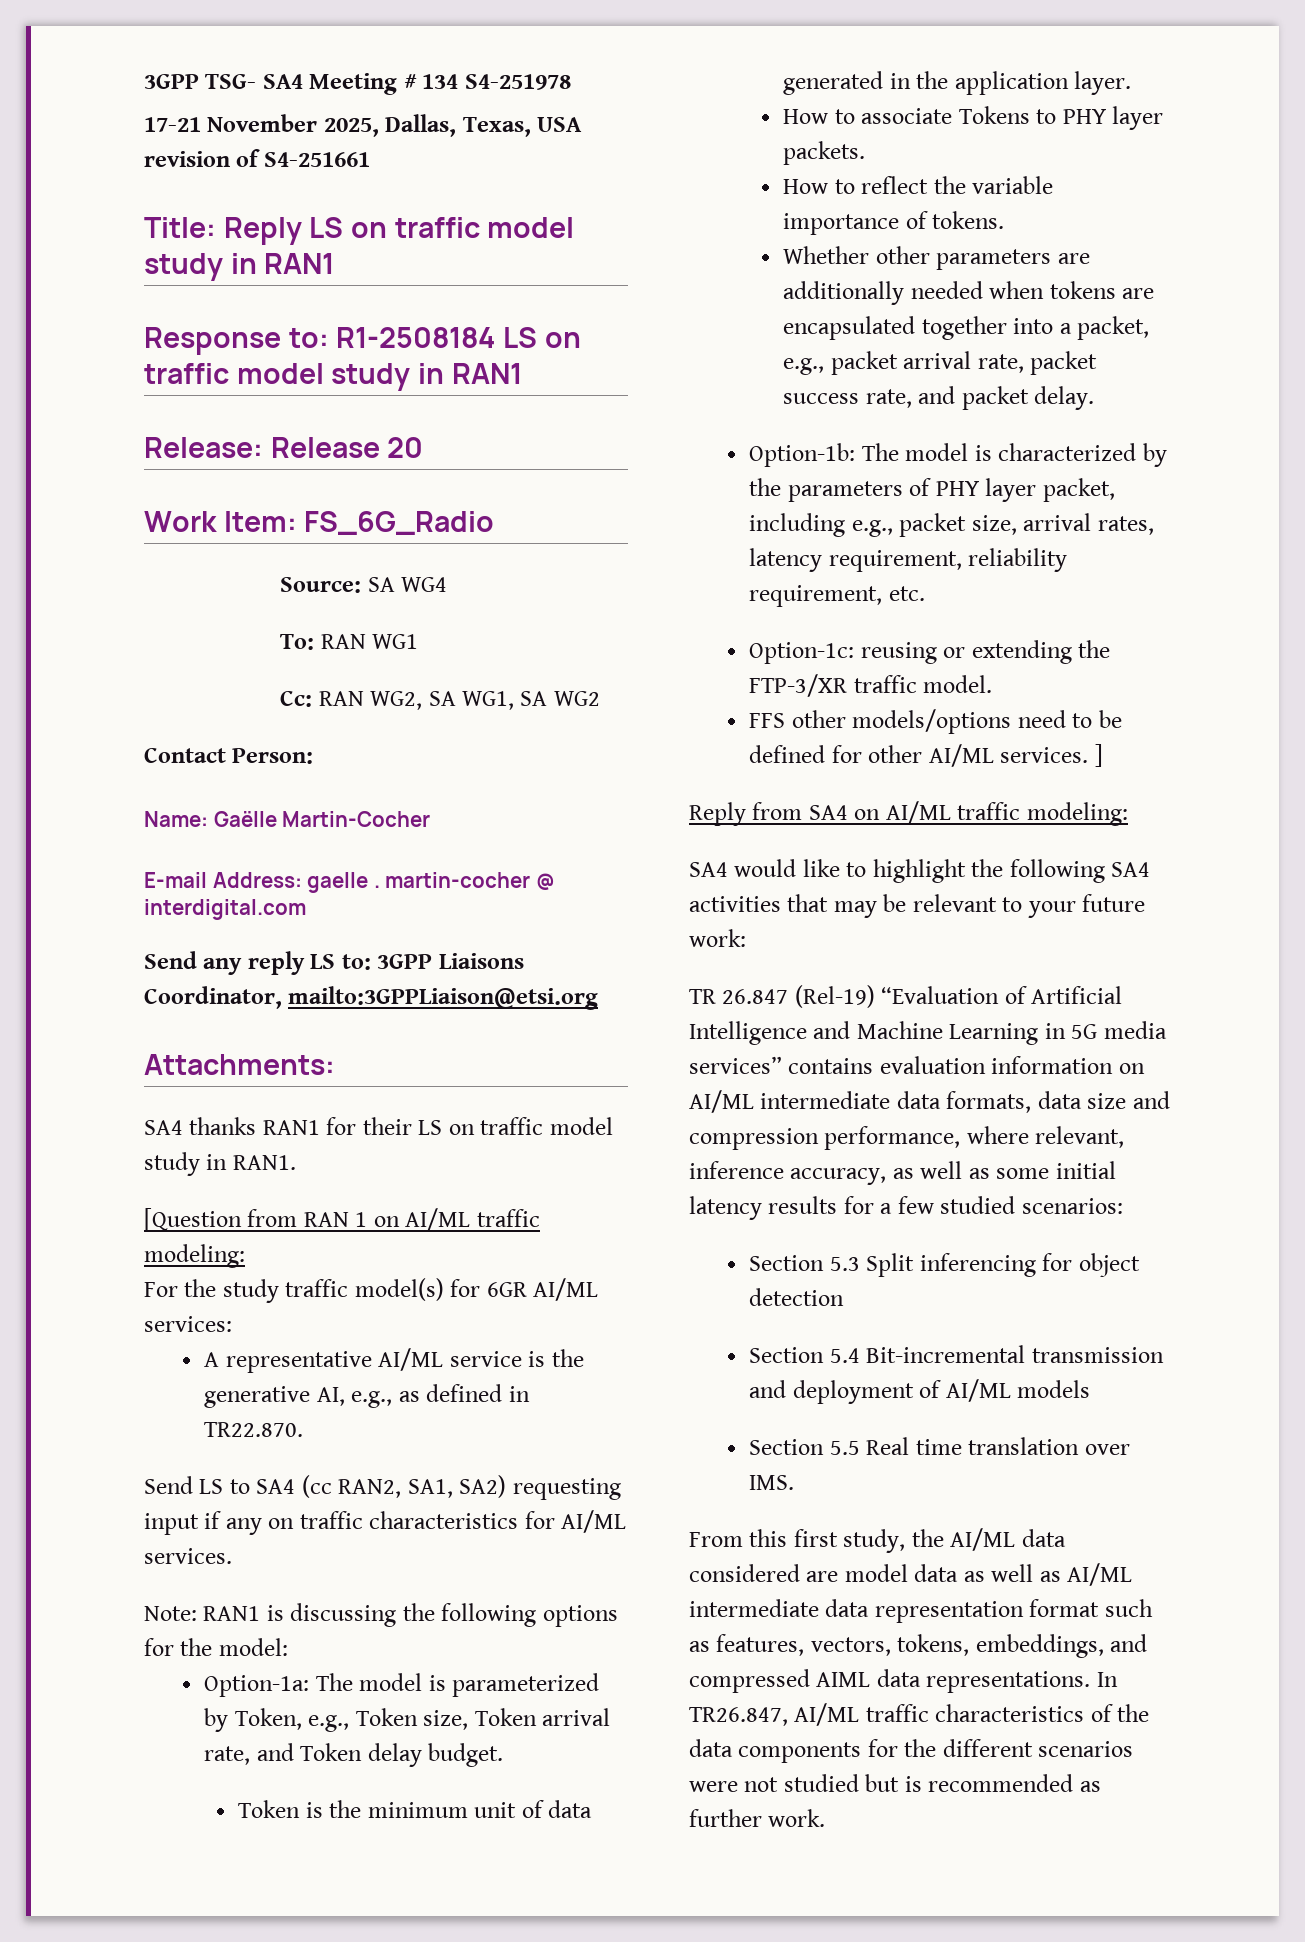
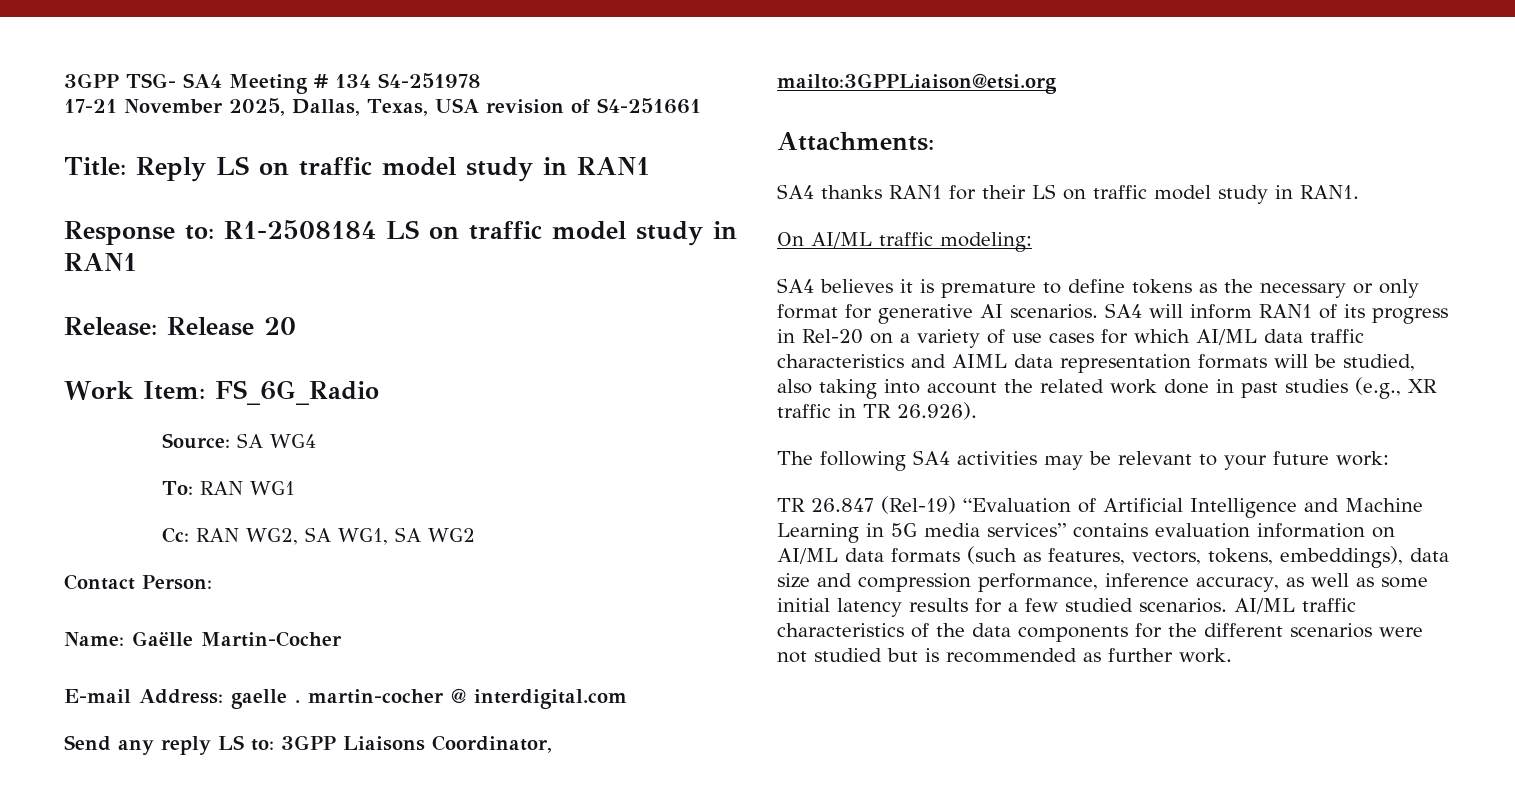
[144,1208,540,1231] [144,1244,245,1268] [144,1278,599,1303] [144,1316,232,1332] [204,1348,584,1373] [204,1384,530,1408] [204,1422,304,1437] [144,1475,621,1500] [144,1510,627,1535] [144,1548,232,1564] [144,1603,618,1627] [144,1638,288,1656] [204,1673,600,1697] [204,1708,611,1732] [204,1743,504,1767] [238,1800,593,1818] [783,71,1132,95] [783,106,1164,130] [783,141,866,165] [783,176,1054,194] [783,211,1005,235] [783,246,1090,270] [783,281,1155,305] [783,316,1150,340] [783,351,1098,375] [783,386,1095,410] [749,443,1167,467] [749,478,1115,502] [749,513,1154,537] [749,548,1068,572] [749,585,925,607] [749,640,1111,664] [749,674,993,697] [749,709,1122,734] [749,744,1103,767] [689,801,1128,826] [689,859,1004,883] [Question from RAN 1 on AI/ML traffic modeling: // For the study traffic model(s) for 6GR AI/ML services: // A representative AI/ML service is the generative AI, e.g., as defined in TR22.870. // Send LS to SA4 (cc RAN2, SA1, SA2) requesting input if any on traffic characteristics for AI/ML services. // Note: RAN1 is discussing the following options for the model: // Option-1a: The model is parameterized by Token, e.g., Token size, Token arrival rate, and Token delay budget. // Token is the minimum unit of data generated in the application layer. // How to associate Tokens to PHY layer packets. // How to reflect the variable importance of tokens. // Whether other parameters are additionally needed when tokens are encapsulated together into a packet, e.g., packet arrival rate, packet success rate, and packet delay. // Option-1b: The model is characterized by the parameters of PHY layer packet, including e.g., packet size, arrival rates, latency requirement, reliability requirement, etc. // Option-1c: reusing or extending the FTP-3/XR traffic model. // FFS other models/options need to be defined for other AI/ML services. ] // Reply from SA4 on AI/ML traffic modeling: // SA4 would like to highlight the -> [777,232,1032,252] [777,278,1419,298] [777,303,1448,324] [777,329,1364,348] [777,354,1415,373] [777,377,1437,399] [777,402,977,420] [777,451,813,465] On AI/ML traffic modeling: // SA4 believes it is premature to define tokens as the necessary or only format for generative AI scenarios. SA4 will inform RAN1 of its progress in Rel-20 on a variety of use cases for which AI/ML data traffic characteristics and AIML data representation formats will be studied, also taking into account the related work done in past studies (e.g., XR traffic in TR 26.926). // The
[787,894,829,912] that -> (1037, 458) none
[760,1091,1032,1113] intermediate data formats, -> [845,546,1403,568] data formats (such as features, vectors, tokens, embeddings),
[966,1126,1125,1148] where relevant, -> (1098, 582) none
[1021,1198,1123,1214] [749,1253,1140,1277] [749,1288,845,1306] [749,1345,1164,1363] [749,1379,1091,1404] [749,1437,1130,1455] [749,1475,795,1490] [689,1528,1066,1553] [689,1563,1133,1586] [689,1599,1153,1623] [689,1634,1148,1658] [689,1669,1118,1693] [689,1707,788,1726] scenarios: // Section 5.3 Split inferencing for object detection // Section 5.4 Bit-incremental transmission and deployment of AI/ML models // Section 5.5 Real time translation over IMS. // From this first study, the AI/ML data considered are model data as well as AI/ML intermediate data representation format such as features, vectors, tokens, embeddings, and compressed AIML data representations. In TR26.847, -> [1139,598,1227,613] scenarios.

